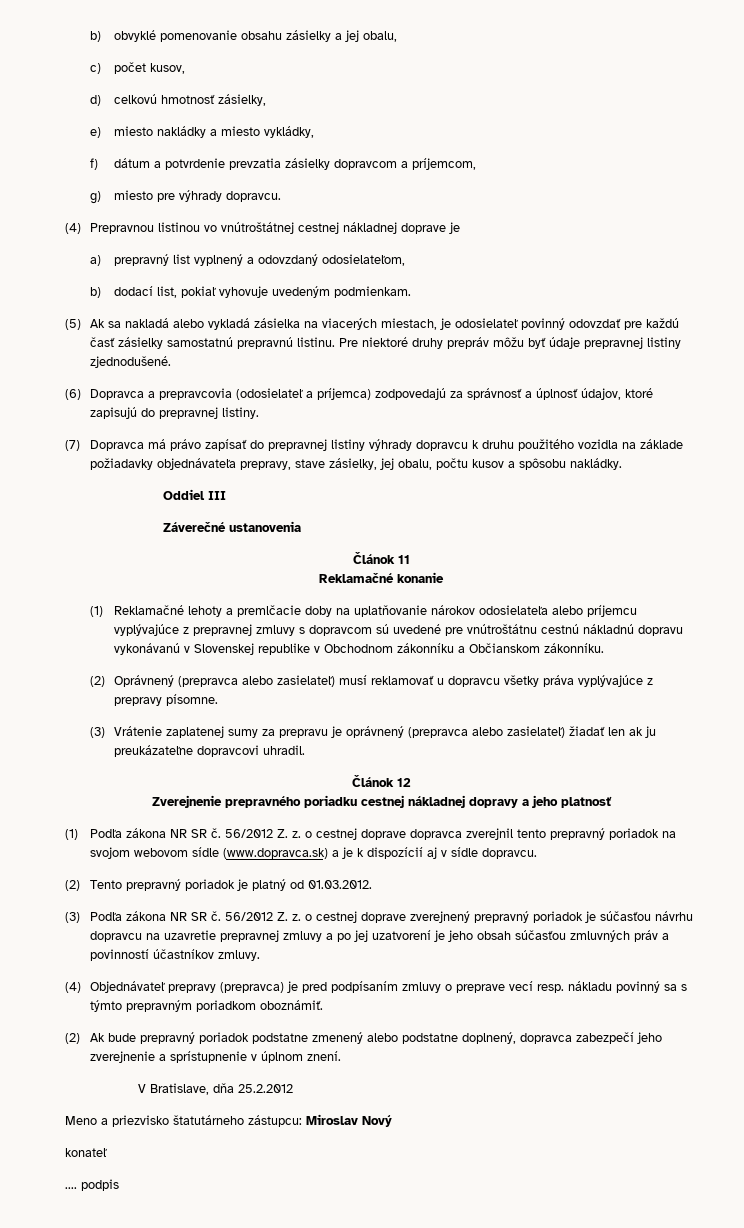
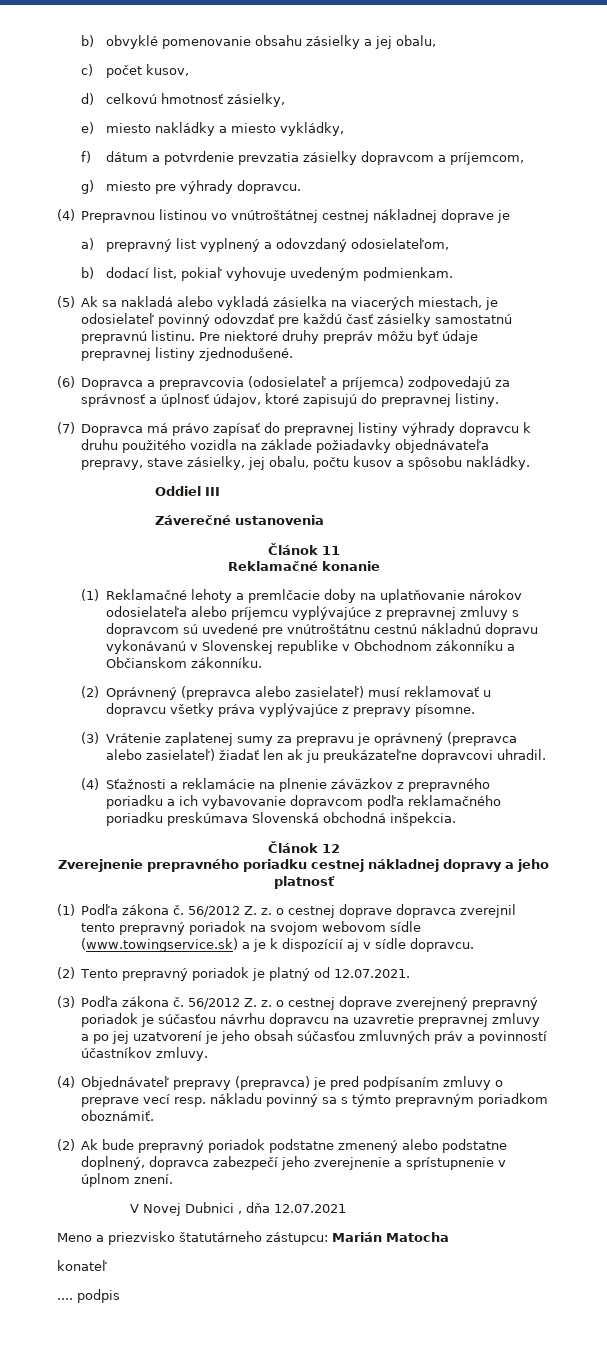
(305, 750) none -> [81,778,490,792] [105,795,501,809] [105,812,456,826] // (4) Sťažnosti a reklamácie na plnenie záväzkov z prepravného poriadku a ich vybavovanie dopravcom podľa reklamačného poriadku preskúmava Slovenská obchodná inšpekcia.
[169,829,207,838] NR SR -> (170, 909) none
[222,848,328,859] (www.dopravca.sk) -> [81,938,239,952] (www.towingservice.sk)
[307,880,372,889] 01.03.2012. -> [334,969,411,978] 12.07.2021.
[169,912,207,921] NR SR -> (170, 1001) none
[150,1083,294,1095] Bratislave, dňa 25.2.2012 -> [143,1202,347,1216] Novej Dubnici , dňa 12.07.2021
[306,1114,392,1127] Miroslav Nový -> [332,1232,449,1242] Marián Matocha

